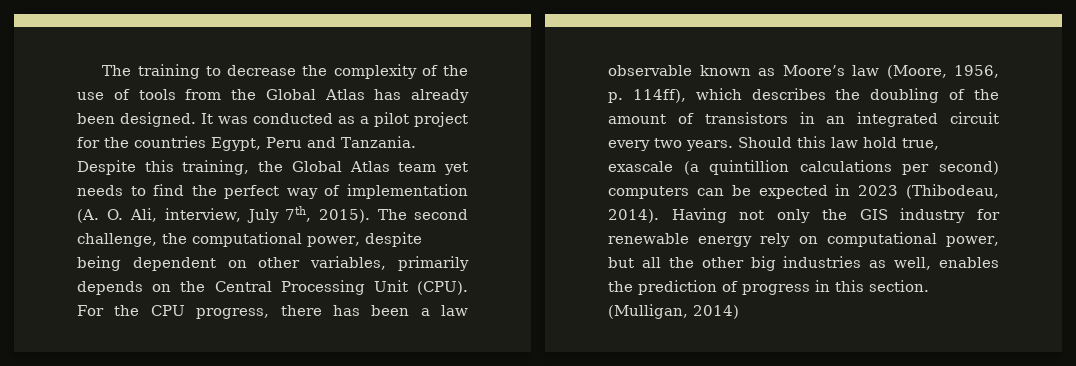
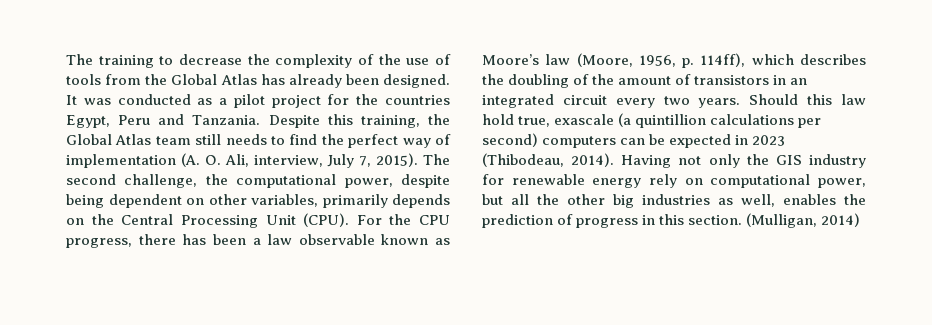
[444,162,469,175] yet -> [195,134,222,145] still
[285,206,312,222] 7th, -> [359,156,372,167] 7,

